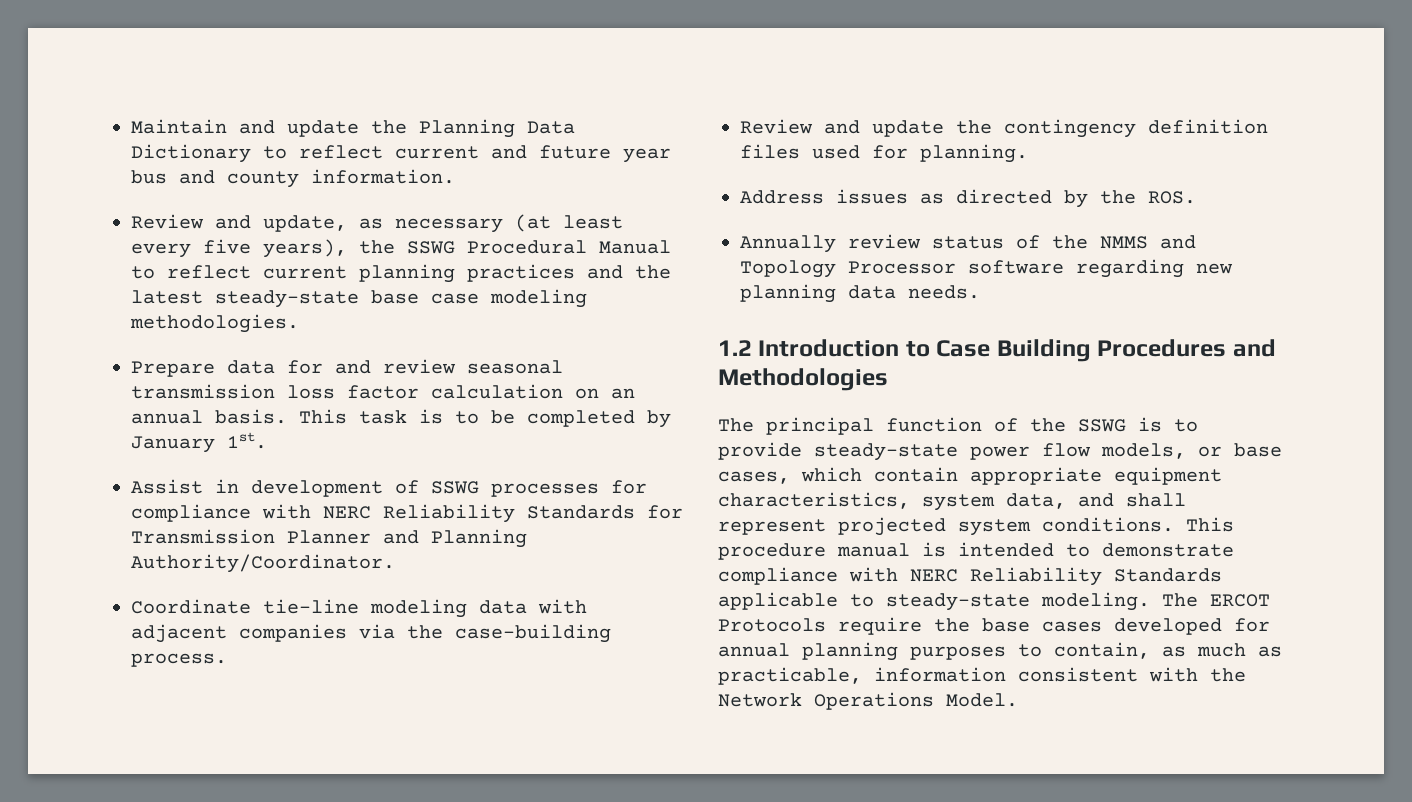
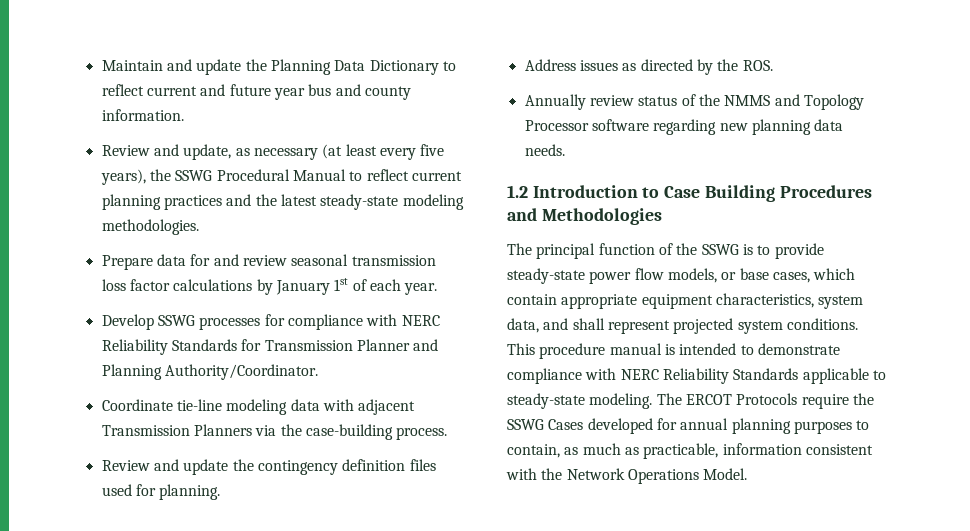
[371,290,479,304] base case -> (399, 202) none
[431,384,635,399] [131,409,671,428] [131,432,267,453] [131,479,419,497] calculation on an annual basis. This task is to be completed by January 1st. // Assist in development of -> [173,278,438,295] [101,314,154,330] calculations by January 1st of each year. // Develop
[239,624,347,642] companies -> [101,424,252,436] Transmission Planners
[982,618,1102,632] base cases -> [507,419,584,430] SSWG Cases

